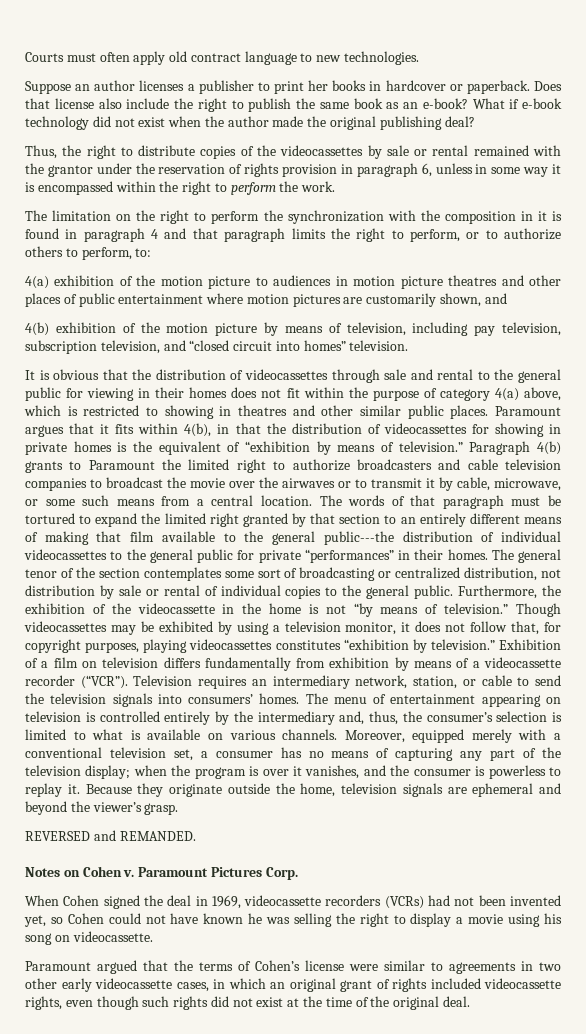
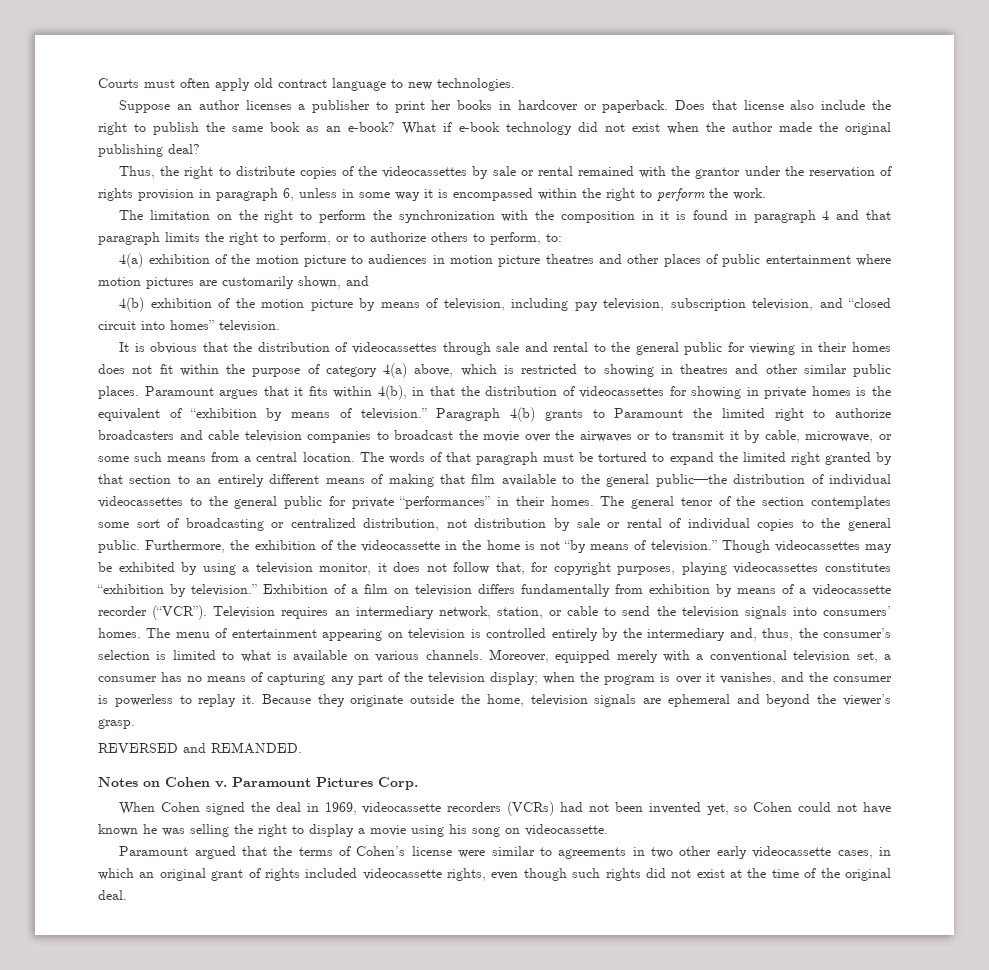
[323,531,394,545] public---the -> [655,474,727,487] public—the

